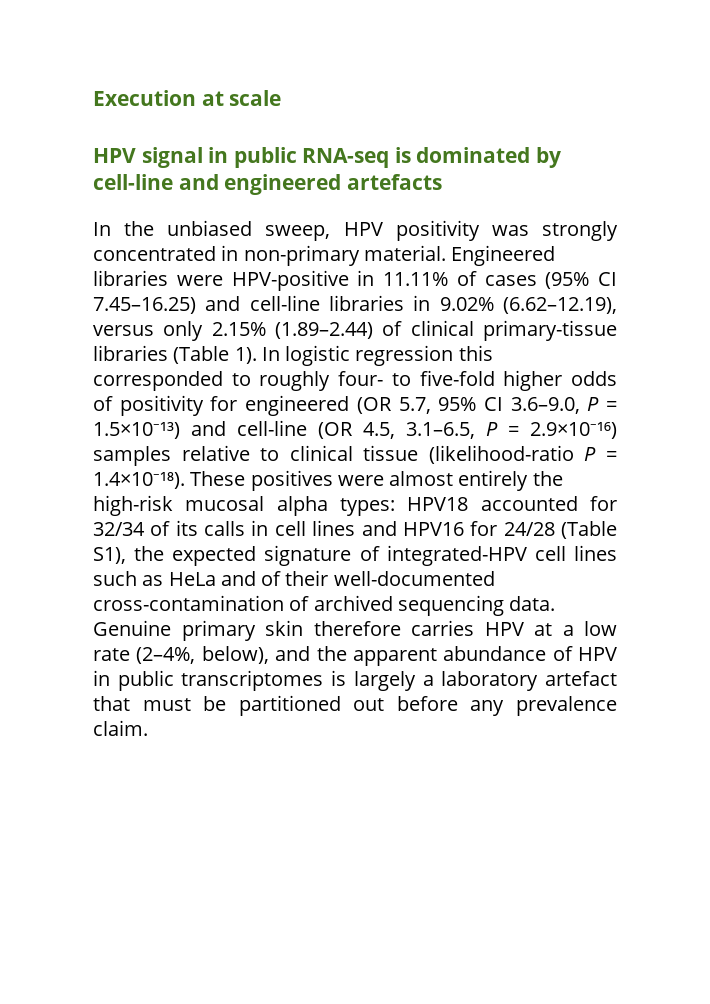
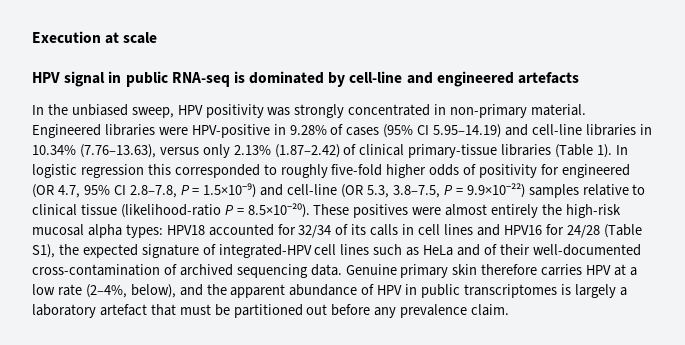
[383,272,448,286] 11.11% -> [289,125,327,135] 9.28%
[93,297,196,314] 7.45–16.25) -> [433,124,502,138] 5.95–14.19)
[439,297,617,314] [93,321,373,341] 9.02% (6.62–12.19), versus only 2.15% (1.89–2.44) -> [32,144,340,158] 10.34% (7.76–13.63), versus only 2.13% (1.87–2.42)
[338,371,411,386] four- to -> (328, 171) none
[398,397,431,414] 5.7, -> [57,185,80,198] 4.7,
[510,397,617,414] [93,422,180,439] 3.6–9.0, P = 1.5×10⁻¹³) -> [129,183,257,198] 2.8–7.8, P = 1.5×10⁻⁹)
[363,422,617,439] 4.5, 3.1–6.5, P = 2.9×10⁻¹⁶) -> [367,183,525,198] 5.3, 3.8–7.5, P = 9.9×10⁻²²)
[93,472,185,489] 1.4×10⁻¹⁸). -> [247,203,310,218] 8.5×10⁻²⁰).

